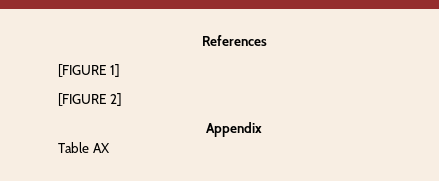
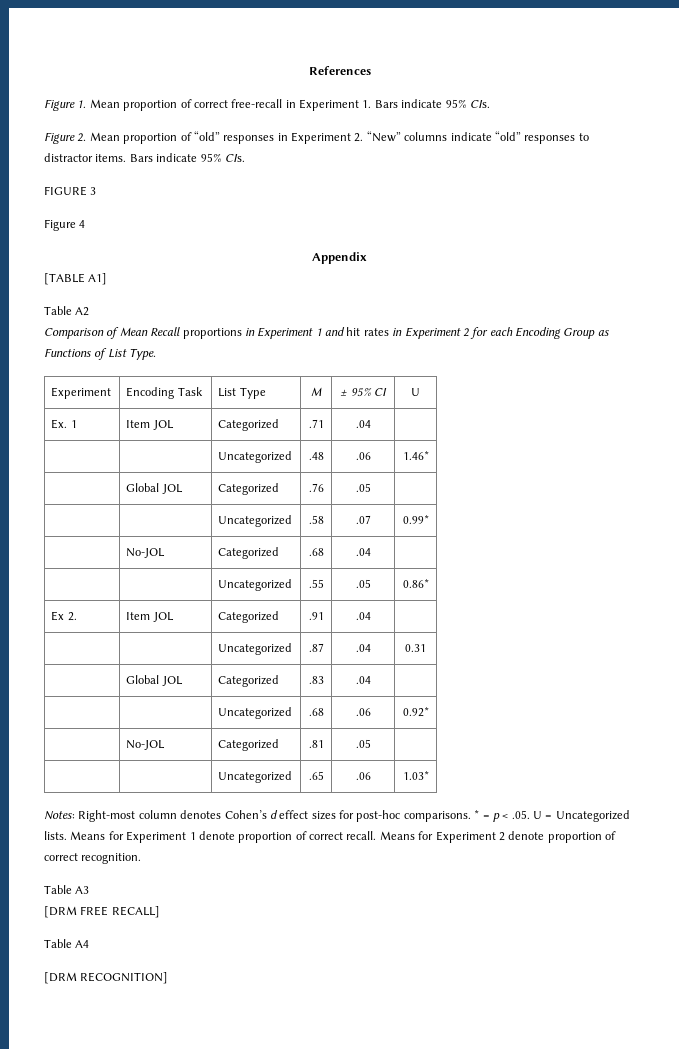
[58,64,120,77] [58,93,122,106] [FIGURE 1] // [FIGURE 2] -> [44,99,490,111] [44,131,589,144] [44,153,245,162] [44,186,97,196] [44,219,86,231] Figure 1. Mean proportion of correct free-recall in Experiment 1. Bars indicate 95% CIs. // Figure 2. Mean proportion of “old” responses in Experiment 2. “New” columns indicate “old” responses to distractor items. Bars indicate 95% CIs. // FIGURE 3 // Figure 4
[58,142,110,153] // Table AX -> [44,273,108,285] [44,306,90,316] [44,327,609,339] [44,348,157,360] [51,387,112,399] [126,387,203,399] [218,387,266,399] [311,387,322,396] [340,387,387,397] [411,388,420,396] [51,419,77,429] [126,420,174,430] [218,419,280,431] [308,419,324,428] [355,420,371,428] [218,451,293,463] [308,452,324,460] [355,452,371,460] [402,451,429,460] [126,483,183,494] [218,483,280,495] [308,483,324,492] [355,483,371,492] [218,515,293,527] [308,515,324,524] [355,515,371,524] [402,515,429,524] [126,548,166,558] [218,547,280,559] [308,548,324,556] [355,548,371,556] [218,579,293,591] [308,579,324,588] [355,579,371,588] [402,579,429,588] [51,611,77,621] [126,612,174,622] [218,611,280,623] [308,612,324,620] [355,612,371,620] [218,643,293,655] [308,643,324,652] [355,644,371,652] [405,644,426,652] [126,675,183,686] [218,675,280,687] [308,676,324,684] [355,676,371,684] [218,707,293,719] [308,708,324,716] [355,708,371,716] [402,707,429,717] [126,740,166,750] [218,739,280,751] [308,740,324,748] [355,739,371,748] [218,771,293,783] [308,771,324,780] [355,772,371,780] [402,771,429,780] [44,810,630,822] [44,831,616,843] [44,853,142,864] [44,885,90,894] [44,906,160,918] [44,939,90,948] [44,972,169,984] // [TABLE A1] // Table A2 // Comparison of Mean Recall proportions in Experiment 1 and hit rates in Experiment 2 for each Encoding Group as Functions of List Type. // Experiment | Encoding Task | List Type | M | ± 95% CI | U // Ex. 1 | Item JOL | Categorized | .71 | .04 | // | | Uncategorized | .48 | .06 | 1.46* // | Global JOL | Categorized | .76 | .05 | // | | Uncategorized | .58 | .07 | 0.99* // | No-JOL | Categorized | .68 | .04 | // | | Uncategorized | .55 | .05 | 0.86* // Ex 2. | Item JOL | Categorized | .91 | .04 | // | | Uncategorized | .87 | .04 | 0.31 // | Global JOL | Categorized | .83 | .04 | // | | Uncategorized | .68 | .06 | 0.92* // | No-JOL | Categorized | .81 | .05 | // | | Uncategorized | .65 | .06 | 1.03* // Notes: Right-most column denotes Cohen’s d effect sizes for post-hoc comparisons. * = p < .05. U = Uncategorized lists. Means for Experiment 1 denote proportion of correct recall. Means for Experiment 2 denote proportion of correct recognition. // Table A3 // [DRM FREE RECALL] // Table A4 // [DRM RECOGNITION]

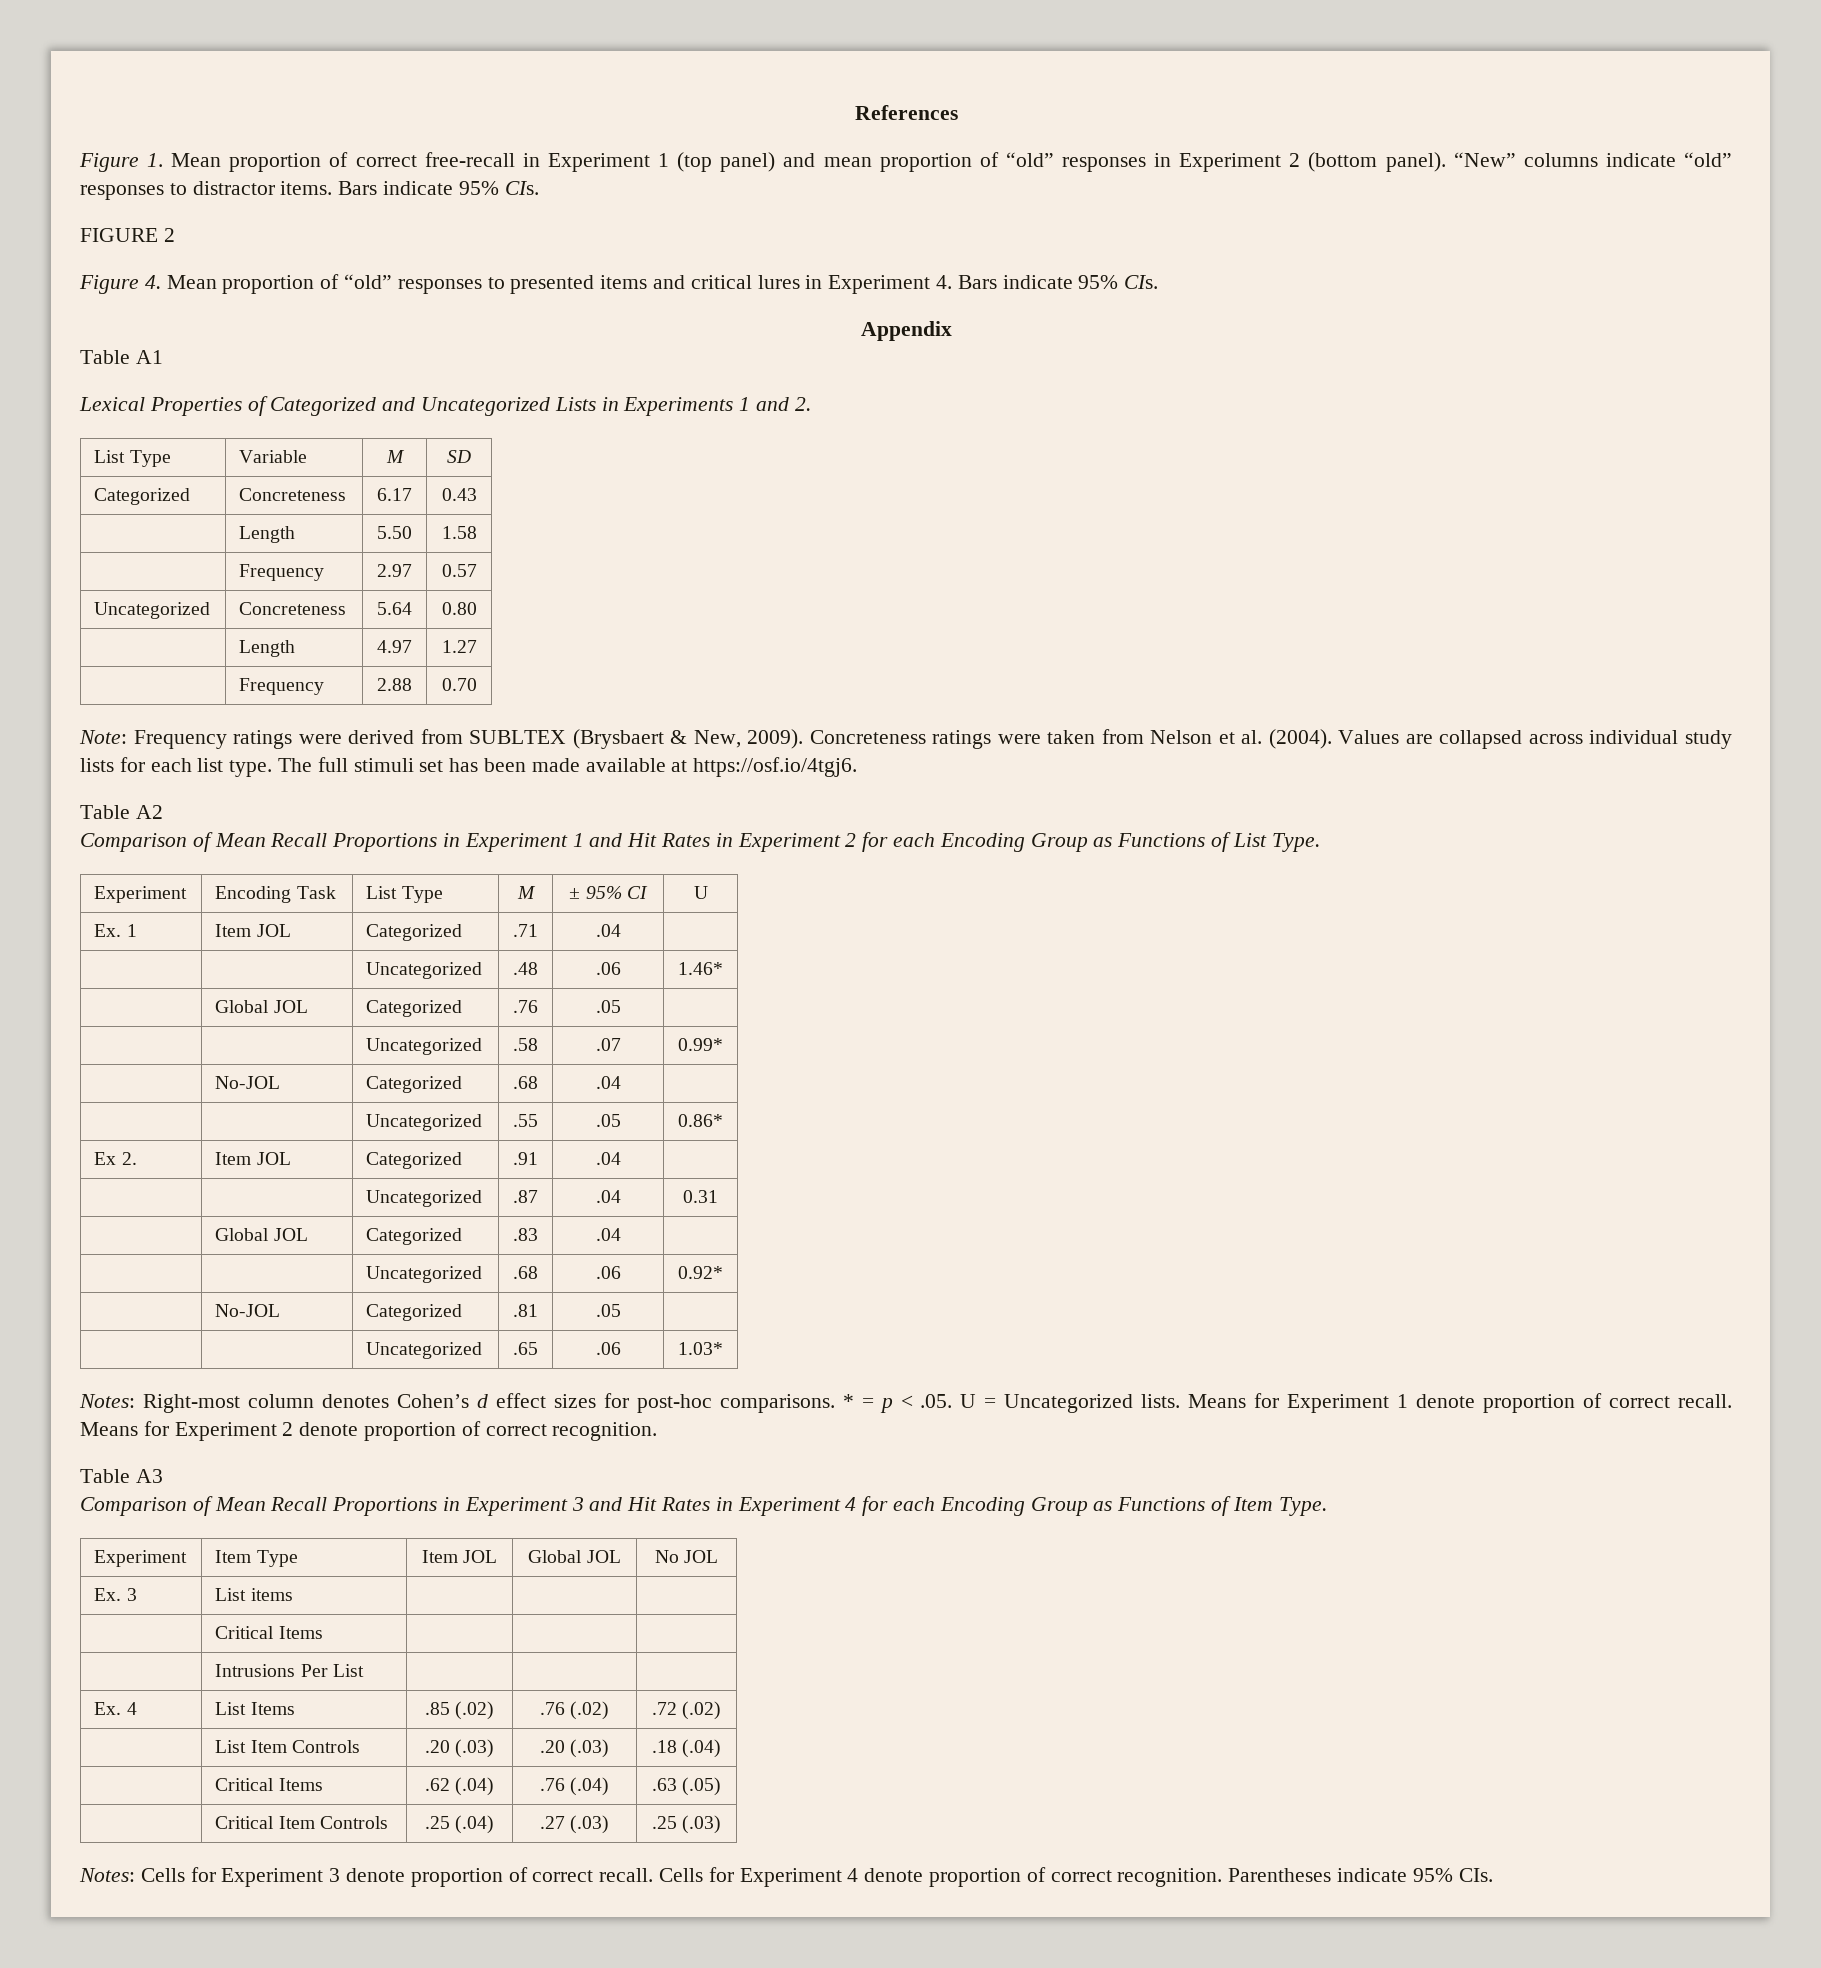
[362,99,490,108] [44,132,120,144] 1. Bars indicate 95% CIs. // Figure 2. Mean -> [658,152,872,172] 1 (top panel) and mean
[354,133,364,142] 2. -> [1289,152,1446,172] 2 (bottom panel).
[90,187,97,195] [44,219,86,231] [312,252,367,264] [44,273,108,285] 3 // Figure 4 // Appendix // [TABLE A1] -> [163,228,175,242] [79,274,1159,294] [860,321,952,341] [80,350,163,364] [79,396,811,416] [94,450,171,467] [239,450,308,463] [385,450,405,463] [447,450,471,463] [94,488,191,505] [239,488,347,501] [377,488,412,501] [441,488,477,501] [239,526,296,543] [377,526,412,539] [441,526,477,539] [239,564,325,581] [377,564,412,577] [441,564,477,577] [94,602,211,619] [239,602,347,615] [377,602,412,615] [441,602,477,615] [239,640,296,657] [377,640,412,653] [441,640,477,653] [239,678,325,695] [377,678,412,691] [441,678,477,691] [79,729,1732,749] [80,757,858,777] 2 // Figure 4. Mean proportion of “old” responses to presented items and critical lures in Experiment 4. Bars indicate 95% CIs. // Appendix // Table A1 // Lexical Properties of Categorized and Uncategorized Lists in Experiments 1 and 2. // List Type | Variable | M | SD // Categorized | Concreteness | 6.17 | 0.43 // | Length | 5.50 | 1.58 // | Frequency | 2.97 | 0.57 // Uncategorized | Concreteness | 5.64 | 0.80 // | Length | 4.97 | 1.27 // | Frequency | 2.88 | 0.70 // Note: Frequency ratings were derived from SUBLTEX (Brysbaert & New, 2009). Concreteness ratings were taken from Nelson et al. (2004). Values are collapsed across individual study lists for each list type. The full stimuli set has been made available at https://osf.io/4tgj6.
[182,328,242,339] proportions -> [332,833,438,852] Proportions
[346,327,389,336] hit rates -> [627,833,711,847] Hit Rates
[44,906,160,918] [44,939,90,948] [44,972,169,984] [DRM FREE RECALL] // Table A4 // [DRM RECOGNITION] -> [80,1496,1327,1516] [94,1550,188,1567] [215,1550,298,1567] [421,1550,498,1563] [528,1550,621,1563] [654,1550,719,1563] [94,1588,137,1601] [215,1588,293,1601] [215,1626,323,1639] [215,1664,364,1677] [94,1702,137,1715] [215,1702,295,1715] [424,1701,495,1720] [539,1701,610,1720] [651,1701,722,1720] [215,1740,360,1753] [424,1739,495,1758] [539,1739,610,1758] [651,1739,722,1758] [215,1778,323,1791] [424,1777,495,1796] [539,1777,610,1796] [651,1777,722,1796] [215,1816,388,1829] [424,1815,495,1834] [539,1815,610,1834] [651,1815,722,1834] [79,1867,1493,1887] Comparison of Mean Recall Proportions in Experiment 3 and Hit Rates in Experiment 4 for each Encoding Group as Functions of Item Type. // Experiment | Item Type | Item JOL | Global JOL | No JOL // Ex. 3 | List items | | | // | Critical Items | | | // | Intrusions Per List | | | // Ex. 4 | List Items | .85 (.02) | .76 (.02) | .72 (.02) // | List Item Controls | .20 (.03) | .20 (.03) | .18 (.04) // | Critical Items | .62 (.04) | .76 (.04) | .63 (.05) // | Critical Item Controls | .25 (.04) | .27 (.03) | .25 (.03) // Notes: Cells for Experiment 3 denote proportion of correct recall. Cells for Experiment 4 denote proportion of correct recognition. Parentheses indicate 95% CIs.

